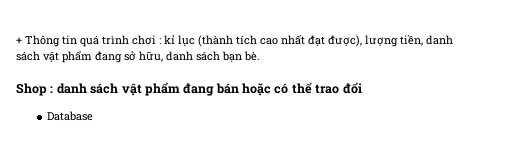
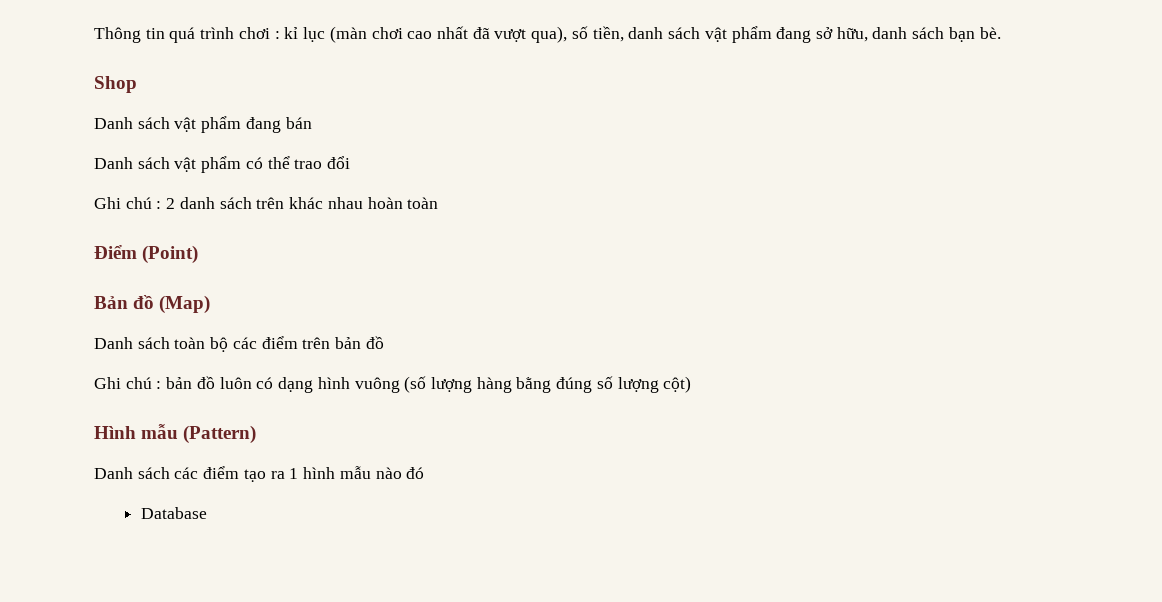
[16,37,22,44] + -> (94, 35) none
[198,35,398,47] (thành tích cao nhất đạt được), lượng -> [329,26,588,43] (màn chơi cao nhất đã vượt qua), số
[50,83,87,94] : danh -> [94,117,133,129] // Danh
[242,83,271,96] hoặc -> [94,156,242,173] // Danh sách vật phẩm
(362, 88) none -> [94,197,439,209] [94,245,199,264] [94,295,211,314] [94,336,384,352] [94,376,692,393] [94,423,257,444] [94,466,425,482] // Ghi chú : 2 danh sách trên khác nhau hoàn toàn // Điểm (Point) // Bản đồ (Map) // Danh sách toàn bộ các điểm trên bản đồ // Ghi chú : bản đồ luôn có dạng hình vuông (số lượng hàng bằng đúng số lượng cột) // Hình mẫu (Pattern) // Danh sách các điểm tạo ra 1 hình mẫu nào đó

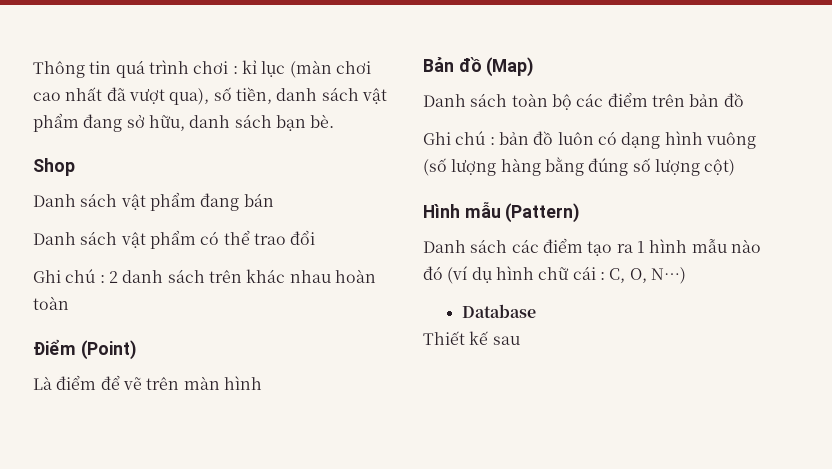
(199, 254) none -> [33,375,262,390] // Là điểm để vẽ trên màn hình
[141,507,208,519] // Database -> [447,266,686,284] [461,304,536,318] [423,331,520,345] (ví dụ hình chữ cái : C, O, N…) // Database // Thiết kế sau

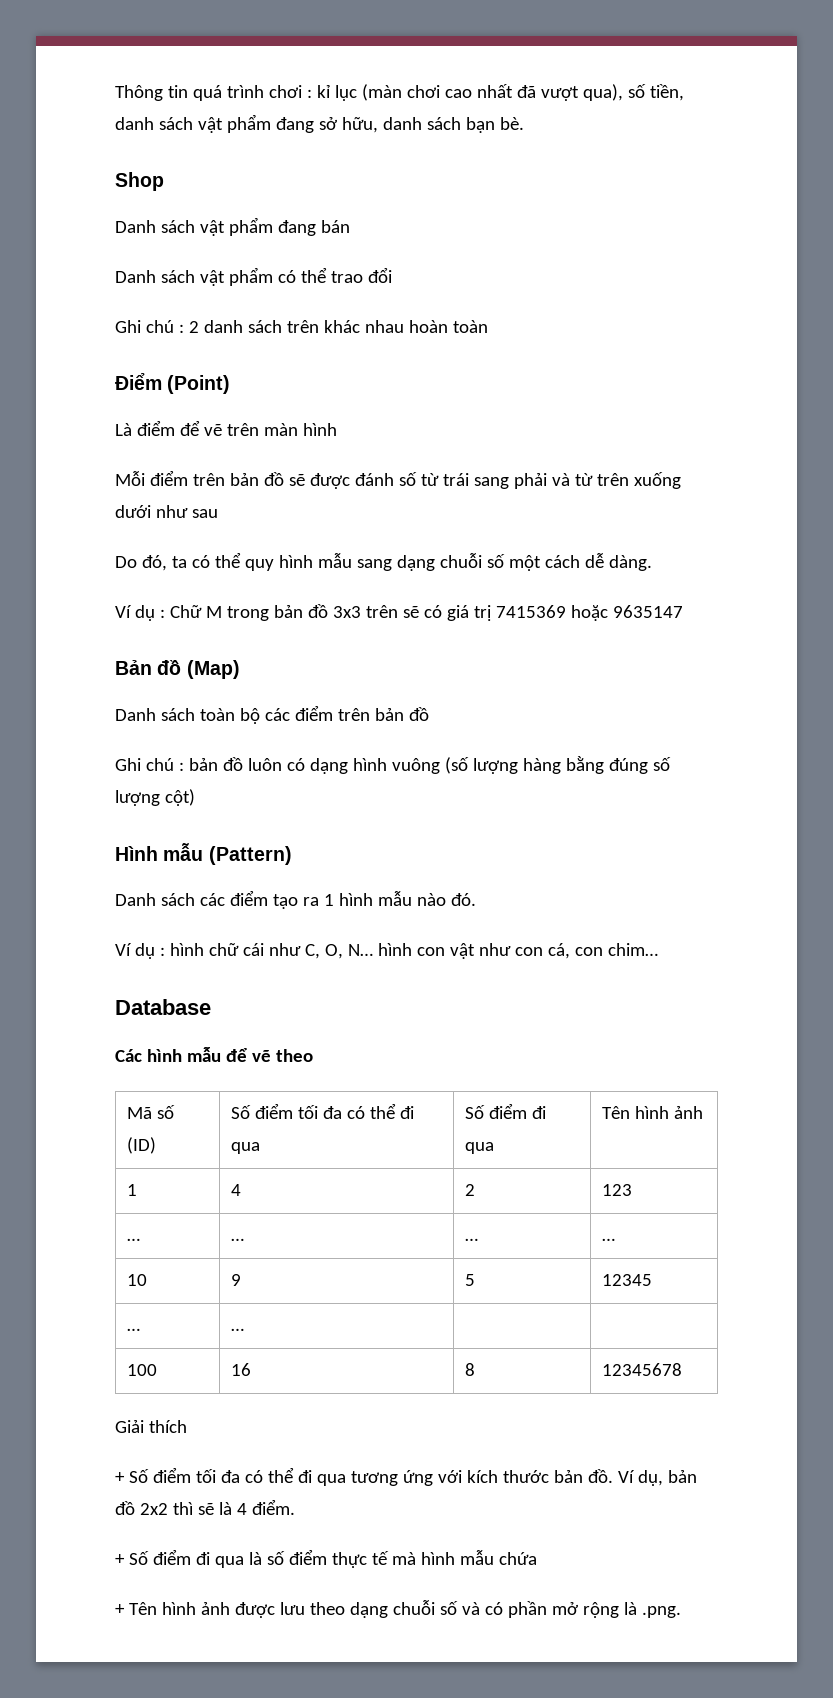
(262, 383) none -> [115,470,681,489] [115,505,218,518] [115,552,652,571] [115,604,683,621] // Mỗi điểm trên bản đồ sẽ được đánh số từ trái sang phải và từ trên xuống dưới như sau // Do đó, ta có thể quy hình mẫu sang dạng chuỗi số một cách dễ dàng. // Ví dụ : Chữ M trong bản đồ 3x3 trên sẽ có giá trị 7415369 hoặc 9635147
[423,266,492,284] đó (ví dụ -> [450,893,476,906] [115,943,165,959] đó. // Ví dụ :
[599,272,605,280] : -> [268,943,301,956] như
[650,267,686,284] [461,304,536,318] [423,331,520,345] N…) // Database // Thiết kế sau -> [347,943,658,959] [115,999,211,1015] [115,1047,313,1062] [127,1105,176,1119] [127,1137,157,1154] [231,1103,415,1119] [231,1142,261,1154] [465,1103,547,1119] [465,1142,495,1154] [602,1106,704,1119] [127,1184,138,1196] [231,1184,242,1196] [465,1184,476,1196] [602,1184,633,1196] [127,1238,141,1241] [231,1238,245,1241] [465,1238,479,1241] [602,1238,616,1241] [127,1274,148,1286] [231,1274,242,1286] [465,1274,476,1286] [602,1274,653,1286] [127,1328,141,1331] [231,1328,245,1331] [127,1364,158,1376] [231,1363,252,1376] [465,1363,476,1376] [602,1363,683,1376] [115,1420,187,1433] [115,1467,697,1486] [115,1499,295,1515] [115,1549,537,1568] [115,1600,681,1618] N… hình con vật như con cá, con chim… // Database // Các hình mẫu để vẽ theo // Mã số (ID) | Số điểm tối đa có thể đi qua | Số điểm đi qua | Tên hình ảnh // 1 | 4 | 2 | 123 // … | … | … | … // 10 | 9 | 5 | 12345 // … | … | | // 100 | 16 | 8 | 12345678 // Giải thích // + Số điểm tối đa có thể đi qua tương ứng với kích thước bản đồ. Ví dụ, bản đồ 2x2 thì sẽ là 4 điểm. // + Số điểm đi qua là số điểm thực tế mà hình mẫu chứa // + Tên hình ảnh được lưu theo dạng chuỗi số và có phần mở rộng là .png.

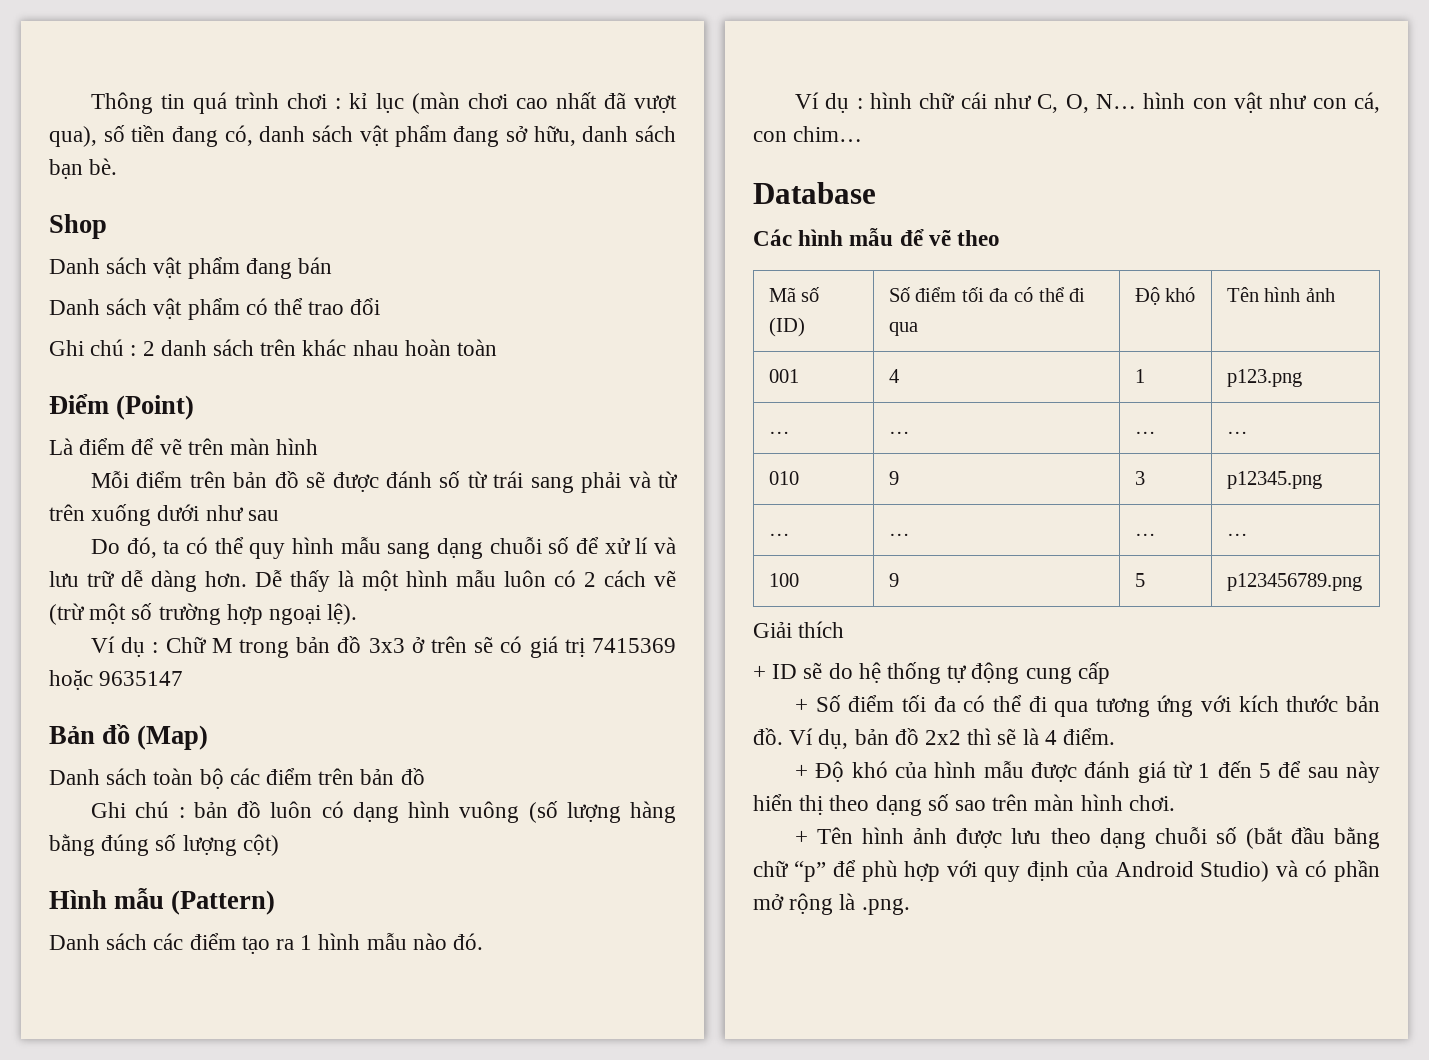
[649,84,684,101] tiền, -> [131,125,253,147] tiền đang có,
[508,553,652,571] một cách dễ dàng. -> [576,537,677,554] [49,570,676,592] [49,603,358,625] để xử lí và lưu trữ dễ dàng hơn. Dễ thấy là một hình mẫu luôn có 2 cách vẽ (trừ một số trường hợp ngoại lệ).
(361, 612) none -> [411,637,425,653] ở
[465,1103,547,1119] [465,1142,495,1154] Số điểm đi qua -> [1134,287,1196,305] Độ khó
[127,1184,138,1196] 1 -> [768,369,799,383] 001
[465,1184,476,1196] [602,1184,633,1196] [127,1238,141,1241] [231,1238,245,1241] [465,1238,479,1241] [602,1238,616,1241] [127,1274,148,1286] [231,1274,242,1286] [465,1274,476,1286] [602,1274,653,1286] [127,1328,141,1331] [231,1328,245,1331] [127,1364,158,1376] [231,1363,252,1376] [465,1363,476,1376] [602,1363,683,1376] [115,1420,187,1433] 2 | 123 // … | … | … | … // 10 | 9 | 5 | 12345 // … | … | | // 100 | 16 | 8 | 12345678 // Giải thích -> [1134,369,1145,383] [1226,369,1302,387] [768,431,790,434] [888,431,910,434] [1134,431,1156,434] [1226,431,1248,434] [768,471,799,485] [888,471,899,485] [1134,471,1145,485] [1226,471,1322,489] [768,533,790,536] [888,533,910,536] [1134,533,1156,536] [1226,533,1248,536] [768,573,799,587] [888,573,899,587] [1134,573,1145,587] [1226,573,1362,591] [753,621,845,638] [753,662,1110,684] 1 | p123.png // … | … | … | … // 010 | 9 | 3 | p12345.png // … | … | … | … // 100 | 9 | 5 | p123456789.png // Giải thích // + ID sẽ do hệ thống tự động cung cấp
[128,1549,537,1568] Số điểm đi qua là số điểm thực tế mà hình mẫu chứa -> [815,761,1380,783] [753,794,1175,816] Độ khó của hình mẫu được đánh giá từ 1 đến 5 để sau này hiển thị theo dạng số sao trên màn hình chơi.
(458, 1608) none -> [1245,827,1380,849] [753,860,1270,882] (bắt đầu bằng chữ “p” để phù hợp với quy định của Android Studio)

